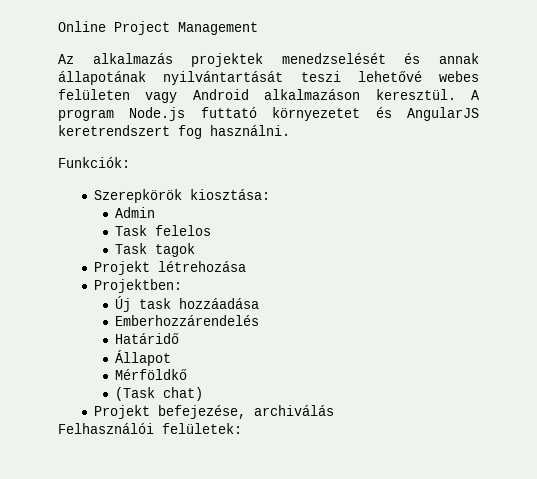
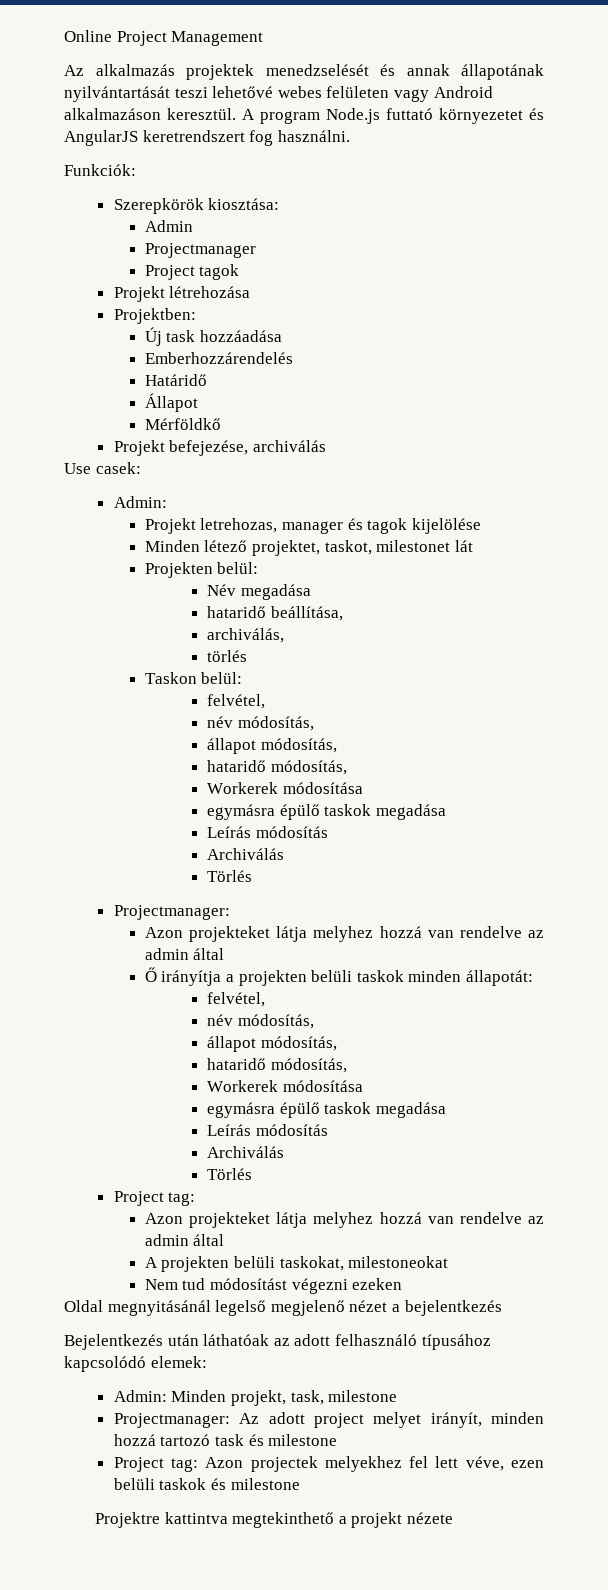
[115,225,212,236] [115,243,148,254] Task felelos // Task -> [144,243,256,258] [144,265,195,280] Projectmanager // Project
[115,387,204,401] // (Task chat) -> (221, 424) none
[58,423,242,434] Felhasználói felületek: -> [64,462,141,474] [113,496,167,508] [144,518,481,534] [144,540,473,556] [144,562,259,578] [207,584,311,600] [207,606,343,621] [207,628,285,643] [207,650,248,662] [144,672,243,684] [207,694,266,709] [207,716,314,731] [207,738,337,754] [207,760,347,775] [207,782,363,794] [207,804,446,820] [207,826,328,838] [207,848,285,860] [207,870,253,882] [113,905,230,920] [144,926,545,942] [144,948,225,960] [144,967,534,986] [207,992,266,1007] [207,1014,314,1029] [207,1036,337,1052] [207,1058,347,1073] [207,1080,363,1092] [207,1102,446,1118] [207,1124,328,1136] [207,1146,285,1158] [207,1168,253,1180] [113,1191,196,1206] [144,1212,545,1228] [144,1234,225,1246] [144,1256,449,1272] [144,1278,403,1294] [64,1300,502,1316] [64,1334,491,1350] [64,1356,207,1372] [113,1390,398,1406] [113,1412,544,1428] [113,1434,338,1446] [113,1456,544,1472] [113,1478,300,1490] [95,1512,454,1528] Use casek: // Admin: // Projekt letrehozas, manager és tagok kijelölése // Minden létező projektet, taskot, milestonet lát // Projekten belül: // Név megadása // hataridő beállítása, // archiválás, // törlés // Taskon belül: // felvétel, // név módosítás, // állapot módosítás, // hataridő módosítás, // Workerek módosítása // egymásra épülő taskok megadása // Leírás módosítás // Archiválás // Törlés // Projectmanager: // Azon projekteket látja melyhez hozzá van rendelve az admin által // Ő irányítja a projekten belüli taskok minden állapotát: // felvétel, // név módosítás, // állapot módosítás, // hataridő módosítás, // Workerek módosítása // egymásra épülő taskok megadása // Leírás módosítás // Archiválás // Törlés // Project tag: // Azon projekteket látja melyhez hozzá van rendelve az admin által // A projekten belüli taskokat, milestoneokat // Nem tud módosítást végezni ezeken // Oldal megnyitásánál legelső megjelenő nézet a bejelentkezés // Bejelentkezés után láthatóak az adott felhasználó típusához kapcsolódó elemek: // Admin: Minden projekt, task, milestone // Projectmanager: Az adott project melyet irányít, minden hozzá tartozó task és milestone // Project tag: Azon projectek melyekhez fel lett véve, ezen belüli taskok és milestone // Projektre kattintva megtekinthető a projekt nézete

